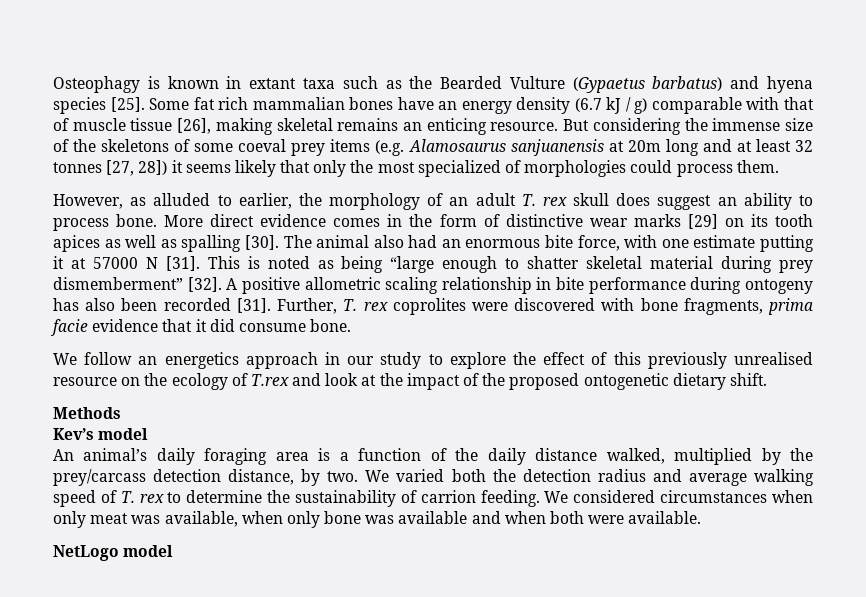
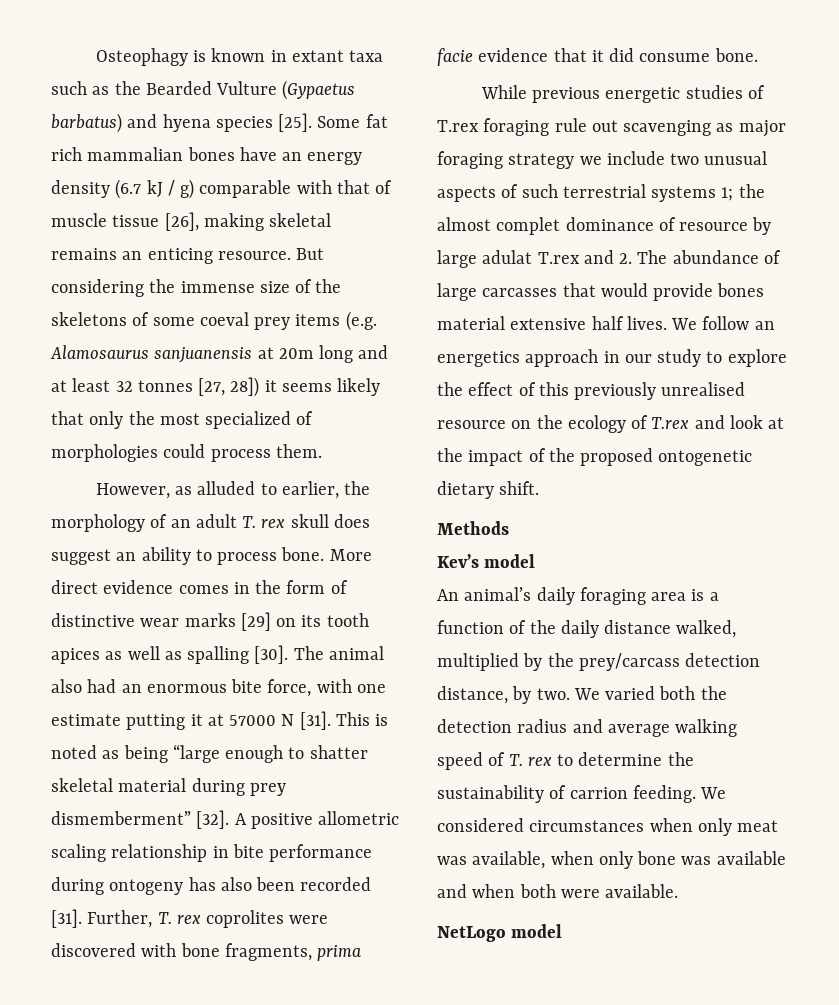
(352, 325) none -> [480,85,765,103] [437,118,786,137] [437,151,768,169] [437,184,765,202] [437,217,772,235] [437,250,781,268] [437,283,765,301] [437,316,667,330] While previous energetic studies of T.rex foraging rule out scavenging as major foraging strategy we include two unusual aspects of such terrestrial systems 1; the almost complet dominance of resource by large adulat T.rex and 2. The abundance of large carcasses that would provide bones material extensive half lives.

